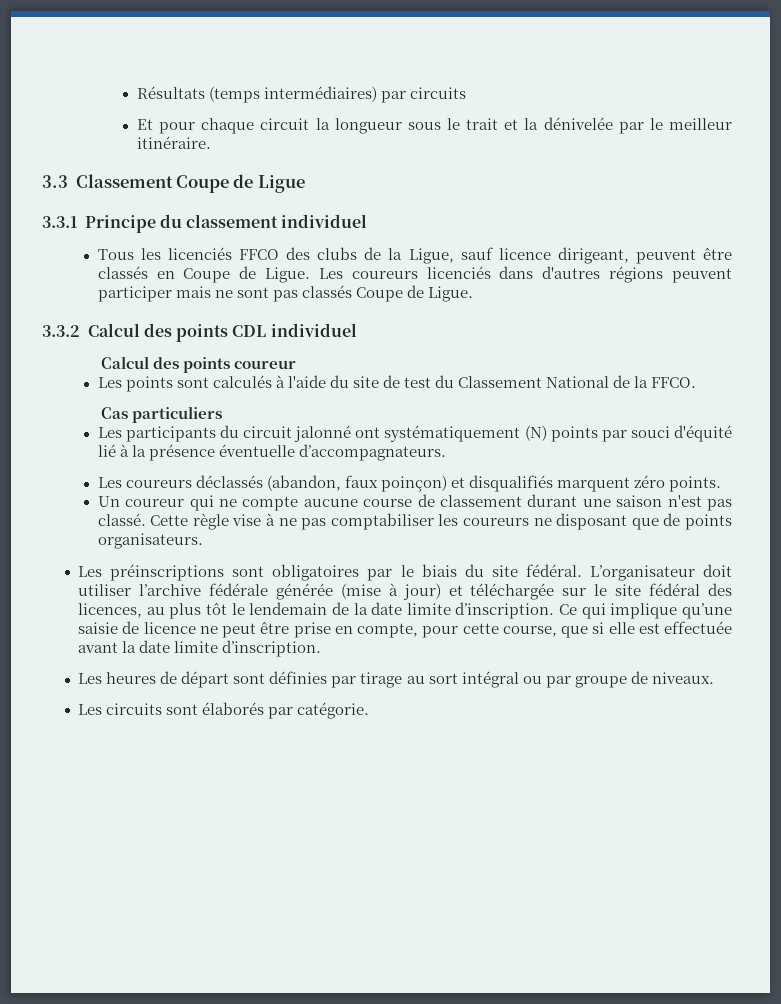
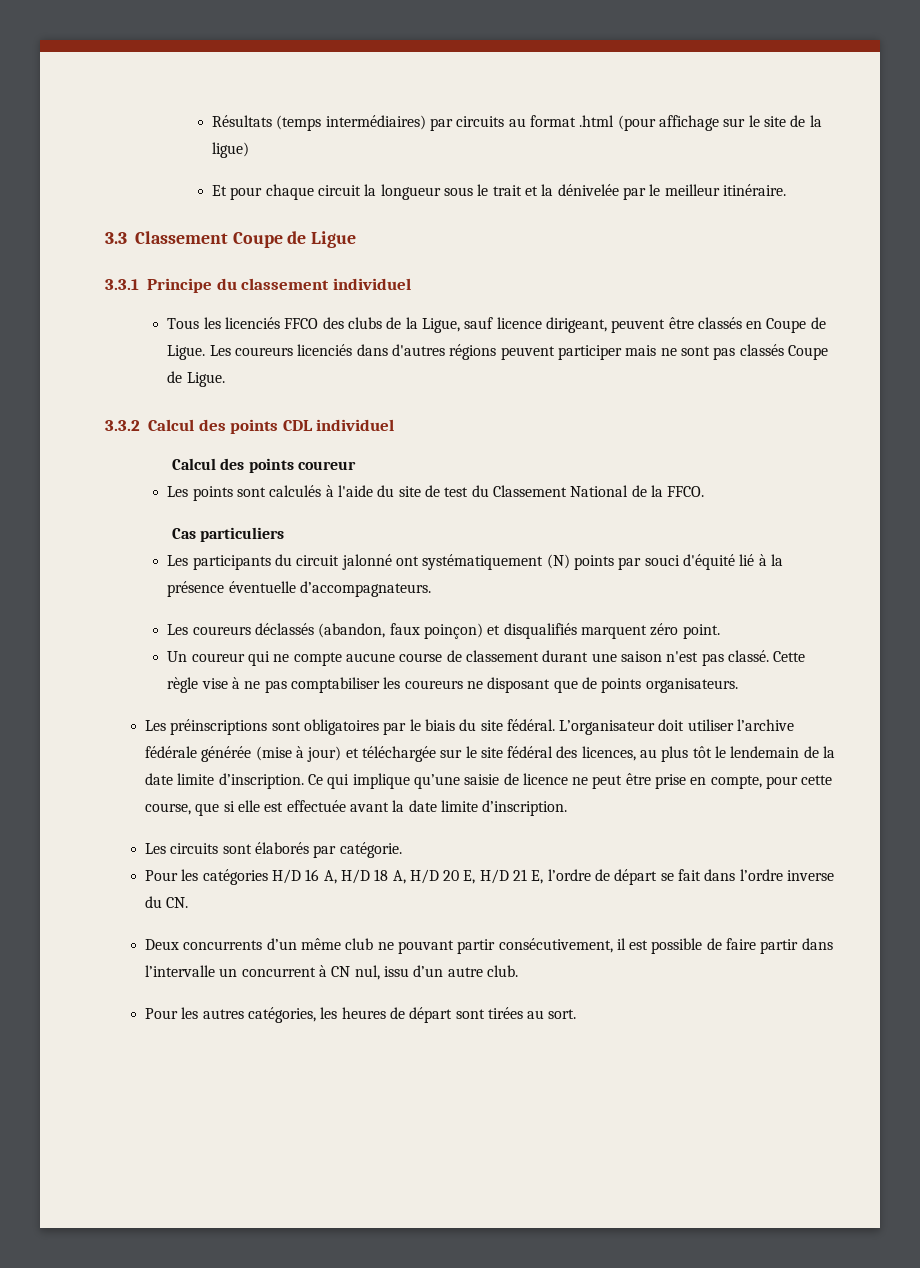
(467, 93) none -> [508,115,822,131] [212,142,250,158] au format .html (pour affichage sur le site de la ligue)
[669,476,722,492] points. -> [682,624,720,639] point.
[78,671,714,688] // Les heures de départ sont définies par tirage au sort intégral ou par groupe de niveaux. -> (568, 808) none
(370, 710) none -> [144,869,835,885] [144,896,189,908] [144,938,833,954] [144,965,518,980] [144,1007,577,1023] // Pour les catégories H/D 16 A, H/D 18 A, H/D 20 E, H/D 21 E, l’ordre de départ se fait dans l’ordre inverse du CN. // Deux concurrents d’un même club ne pouvant partir consécutivement, il est possible de faire partir dans l’intervalle un concurrent à CN nul, issu d’un autre club. // Pour les autres catégories, les heures de départ sont tirées au sort.

